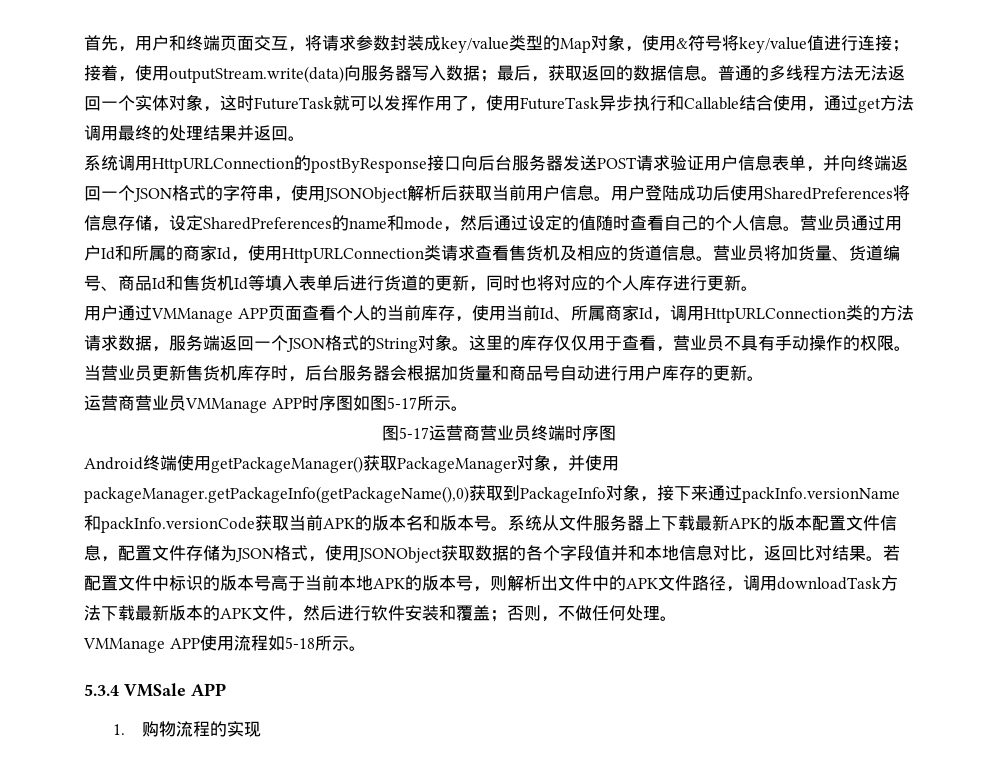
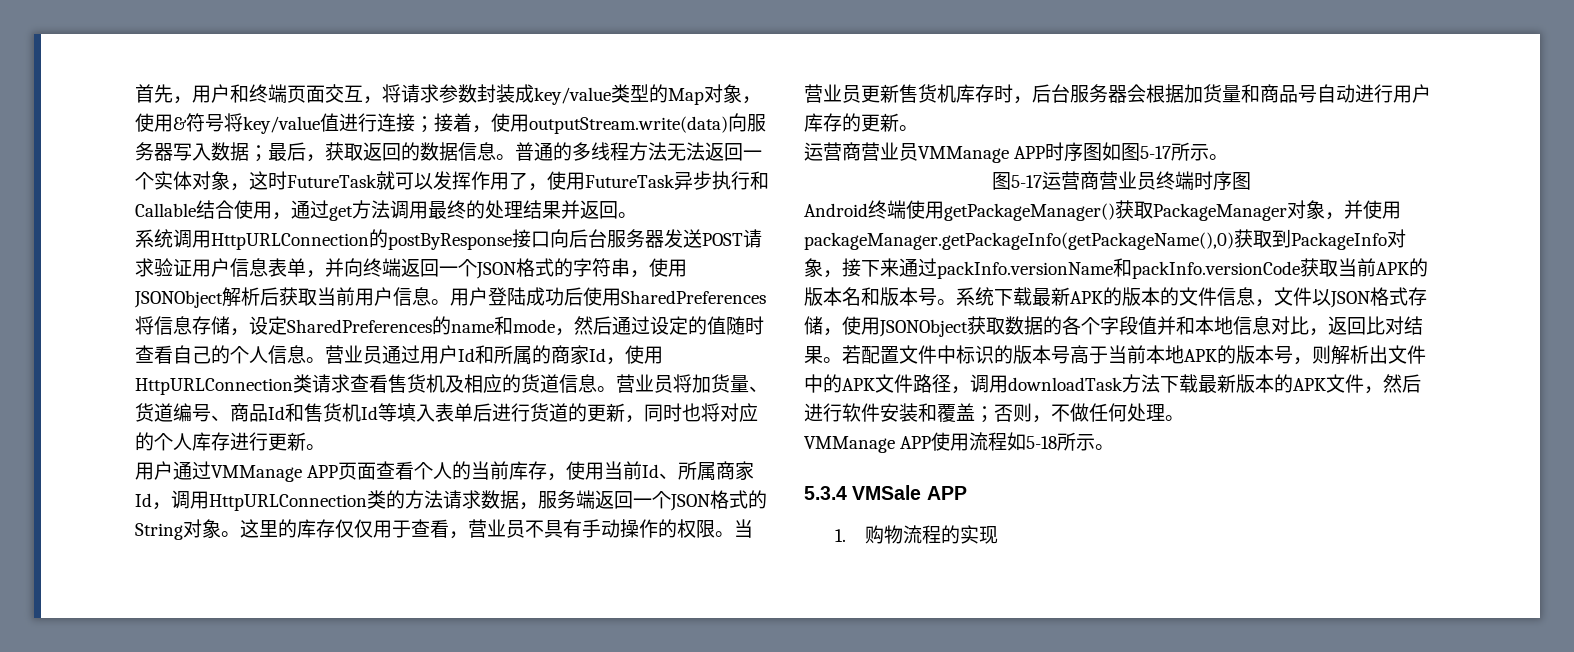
[542,515,661,531] 从文件服务器上 -> (994, 296) none
[812,515,846,531] 配置 -> [1160,287,1179,306] 的
[118,545,308,562] 配置文件存储为JSON格式 -> [1274,287,1427,308] [804,316,823,335] 文件以JSON格式存储

